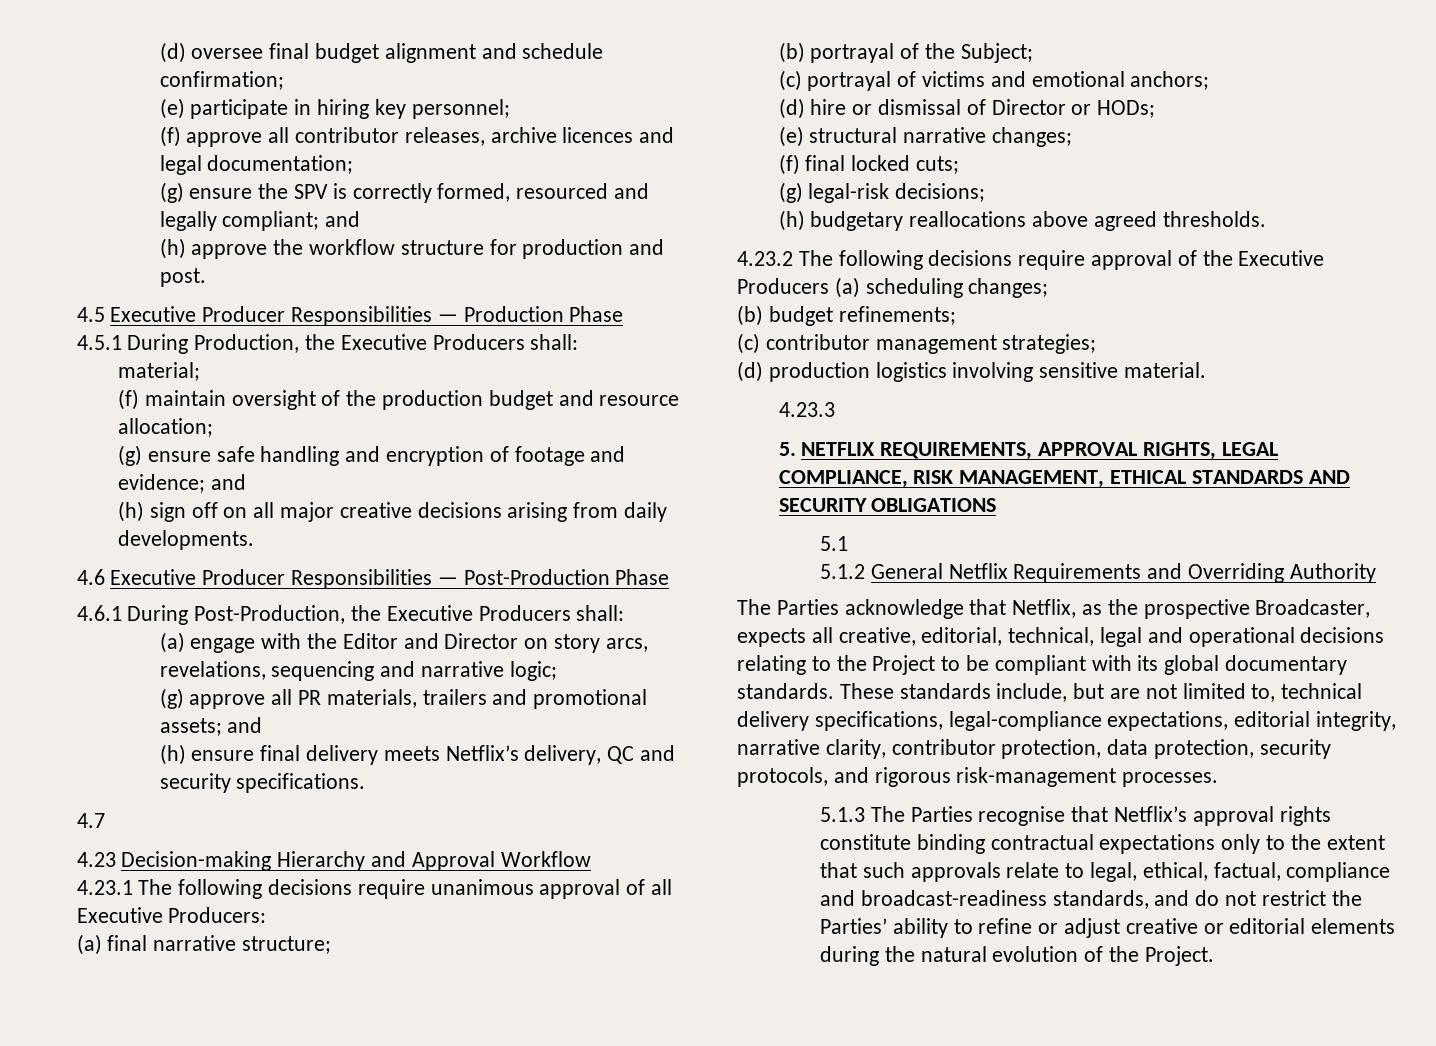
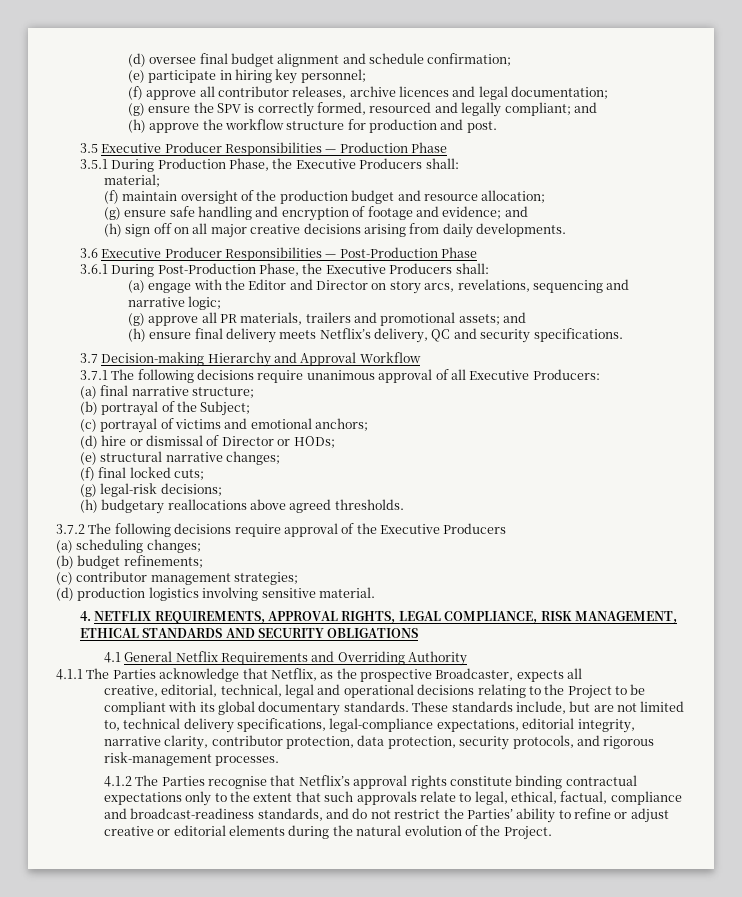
[76,307,105,322] 4.5 -> [79,143,98,153] 3.5
[76,334,300,354] 4.5.1 During Production, -> [79,158,270,172] 3.5.1 During Production Phase,
[76,569,105,585] 4.6 -> [79,248,98,258] 3.6
[76,605,346,625] 4.6.1 During Post-Production, -> [79,263,300,277] 3.6.1 During Post-Production Phase,
[76,813,105,828] [76,852,116,867] 4.7 // 4.23 -> [79,353,98,363] 3.7
[76,880,133,895] 4.23.1 -> [79,370,108,380] 3.7.1
[737,251,793,266] 4.23.2 -> [56,524,85,534] 3.7.2
(829, 286) none -> (507, 528) //
[778,402,835,417] [778,442,796,456] 4.23.3 // 5. -> [79,611,91,621] 4.
[820,536,849,551] [820,564,866,579] 5.1 // 5.1.2 -> [103,652,121,663] 4.1
(1376, 573) none -> [56,669,83,680] 4.1.1
(833, 635) none -> (583, 673) //
[820,807,866,822] 5.1.3 -> [103,776,132,787] 4.1.2

